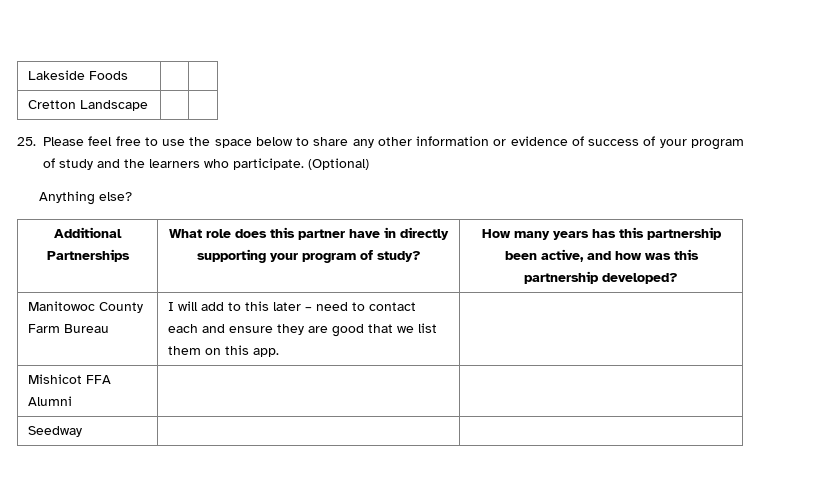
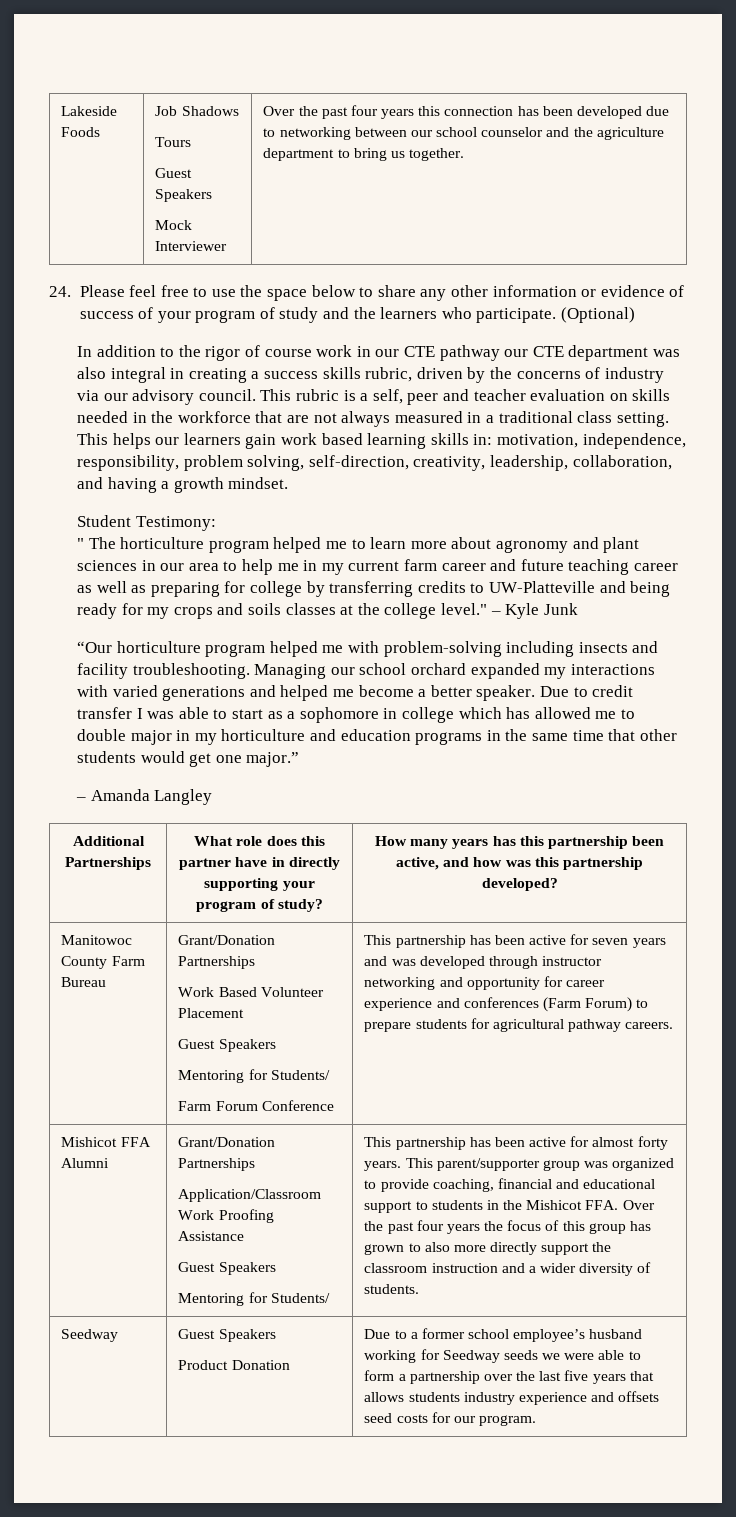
[27,100,148,111] [17,137,36,146] | // Cretton Landscape | | // 25. -> [155,106,239,116] [155,137,192,147] [155,168,193,178] [155,189,213,202] [155,220,193,230] [155,241,228,251] [263,105,670,119] [263,127,664,140] [263,148,465,161] [49,286,71,297] Job Shadows // Tours // Guest Speakers // Mock Interviewer | Over the past four years this connection has been developed due to networking between our school counselor and the agriculture department to bring us together. // 24.
[39,191,133,205] Anything else? -> [77,345,680,361] [77,367,664,383] [77,389,671,405] [77,411,669,427] [77,433,686,449] [77,455,672,471] [77,477,289,493] [77,515,216,531] [77,537,640,553] [77,559,678,575] [77,581,671,597] [77,603,578,619] [77,641,659,657] [77,663,655,679] [77,685,634,701] [77,707,635,723] [77,729,677,745] [77,751,300,767] [76,789,213,805] In addition to the rigor of course work in our CTE pathway our CTE department was also integral in creating a success skills rubric, driven by the concerns of industry via our advisory council. This rubric is a self, peer and teacher evaluation on skills needed in the workforce that are not always measured in a traditional class setting. This helps our learners gain work based learning skills in: motivation, independence, responsibility, problem solving, self-direction, creativity, leadership, collaboration, and having a growth mindset. // Student Testimony: // " The horticulture program helped me to learn more about agronomy and plant sciences in our area to help me in my current farm career and future teaching career as well as preparing for college by transferring credits to UW-Platteville and being ready for my crops and soils classes at the college level." – Kyle Junk // “Our horticulture program helped me with problem-solving including insects and facility troubleshooting. Managing our school orchard expanded my interactions with varied generations and helped me become a better speaker. Due to credit transfer I was able to start as a sophomore in college which has allowed me to double major in my horticulture and education programs in the same time that other students would get one major.” // – Amanda Langley
[167,301,416,311] [167,323,437,337] [167,345,279,357] [27,374,111,384] [27,396,72,406] [27,426,82,437] I will add to this later – need to contact each and ensure they are good that we list them on this app. | // Mishicot FFA Alumni | | // Seedway | | -> [178,935,276,945] [178,956,256,969] [178,987,324,997] [178,1008,245,1018] [178,1039,276,1052] [178,1069,330,1083] [178,1100,334,1111] [364,934,666,948] [364,956,603,969] [364,976,606,990] [364,997,649,1012] [364,1018,674,1032] [61,1137,151,1147] [61,1158,110,1168] [178,1137,276,1147] [178,1158,256,1171] [178,1189,322,1202] [178,1209,274,1223] [178,1231,245,1241] [178,1262,276,1275] [178,1292,330,1306] [364,1136,668,1150] [364,1158,675,1171] [364,1178,656,1192] [364,1200,655,1213] [364,1220,651,1234] [364,1242,612,1255] [364,1262,652,1276] [364,1284,420,1294] [61,1329,119,1342] [178,1329,276,1342] [178,1360,290,1370] [364,1328,643,1342] [364,1349,641,1363] [364,1370,654,1384] [364,1391,660,1405] [364,1412,537,1426] Grant/Donation Partnerships // Work Based Volunteer Placement // Guest Speakers // Mentoring for Students/ // Farm Forum Conference | This partnership has been active for seven years and was developed through instructor networking and opportunity for career experience and conferences (Farm Forum) to prepare students for agricultural pathway careers. // Mishicot FFA Alumni | Grant/Donation Partnerships // Application/Classroom Work Proofing Assistance // Guest Speakers // Mentoring for Students/ | This partnership has been active for almost forty years. This parent/supporter group was organized to provide coaching, financial and educational support to students in the Mishicot FFA. Over the past four years the focus of this group has grown to also more directly support the classroom instruction and a wider diversity of students. // Seedway | Guest Speakers // Product Donation | Due to a former school employee’s husband working for Seedway seeds we were able to form a partnership over the last five years that allows students industry experience and offsets seed costs for our program.

